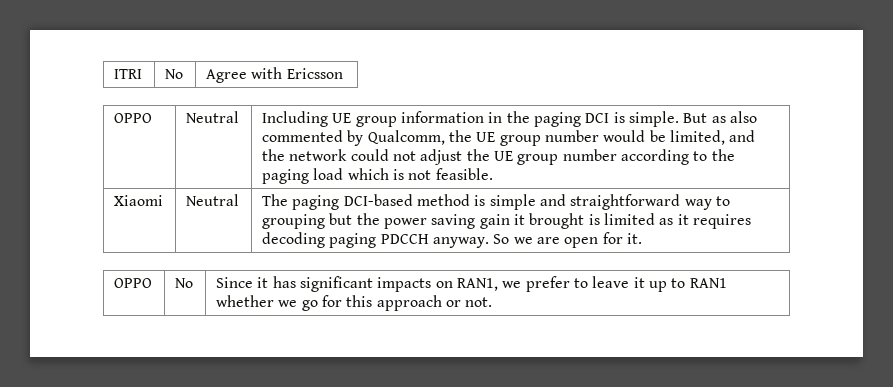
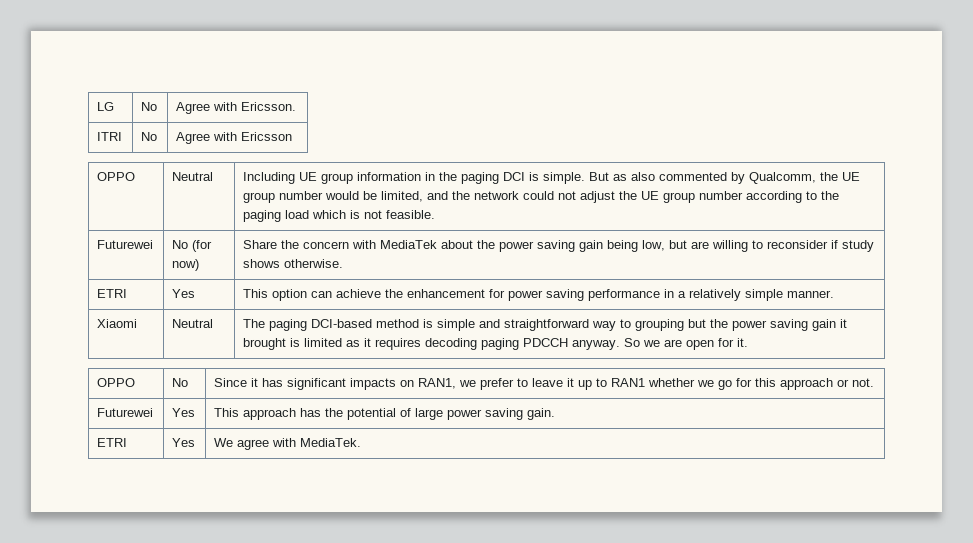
(114, 74) none -> [97,102,115,111] [141,102,158,111] [176,102,297,114] LG | No | Agree with Ericsson. //
(493, 174) none -> [97,240,154,249] [172,240,213,252] [172,259,200,271] [243,240,875,252] [243,259,344,268] [97,289,128,298] [172,289,196,298] [243,289,835,301] // Futurewei | No (for now) | Share the concern with MediaTek about the power saving gain being low, but are willing to reconsider if study shows otherwise. // ETRI | Yes | This option can achieve the enhancement for power saving performance in a relatively simple manner.
(493, 302) none -> [97,408,154,417] [172,408,196,417] [214,408,556,420] [97,438,128,447] [172,438,196,447] [214,438,362,450] // Futurewei | Yes | This approach has the potential of large power saving gain. // ETRI | Yes | We agree with MediaTek.

